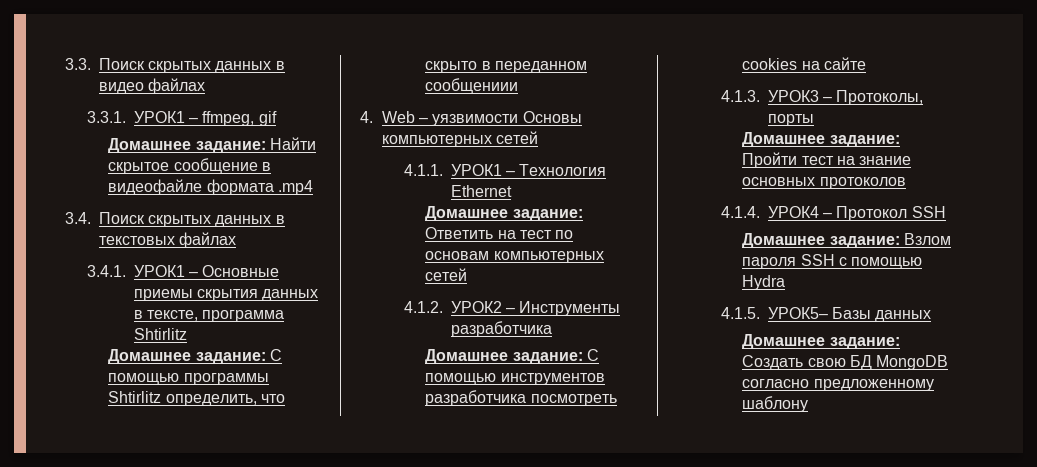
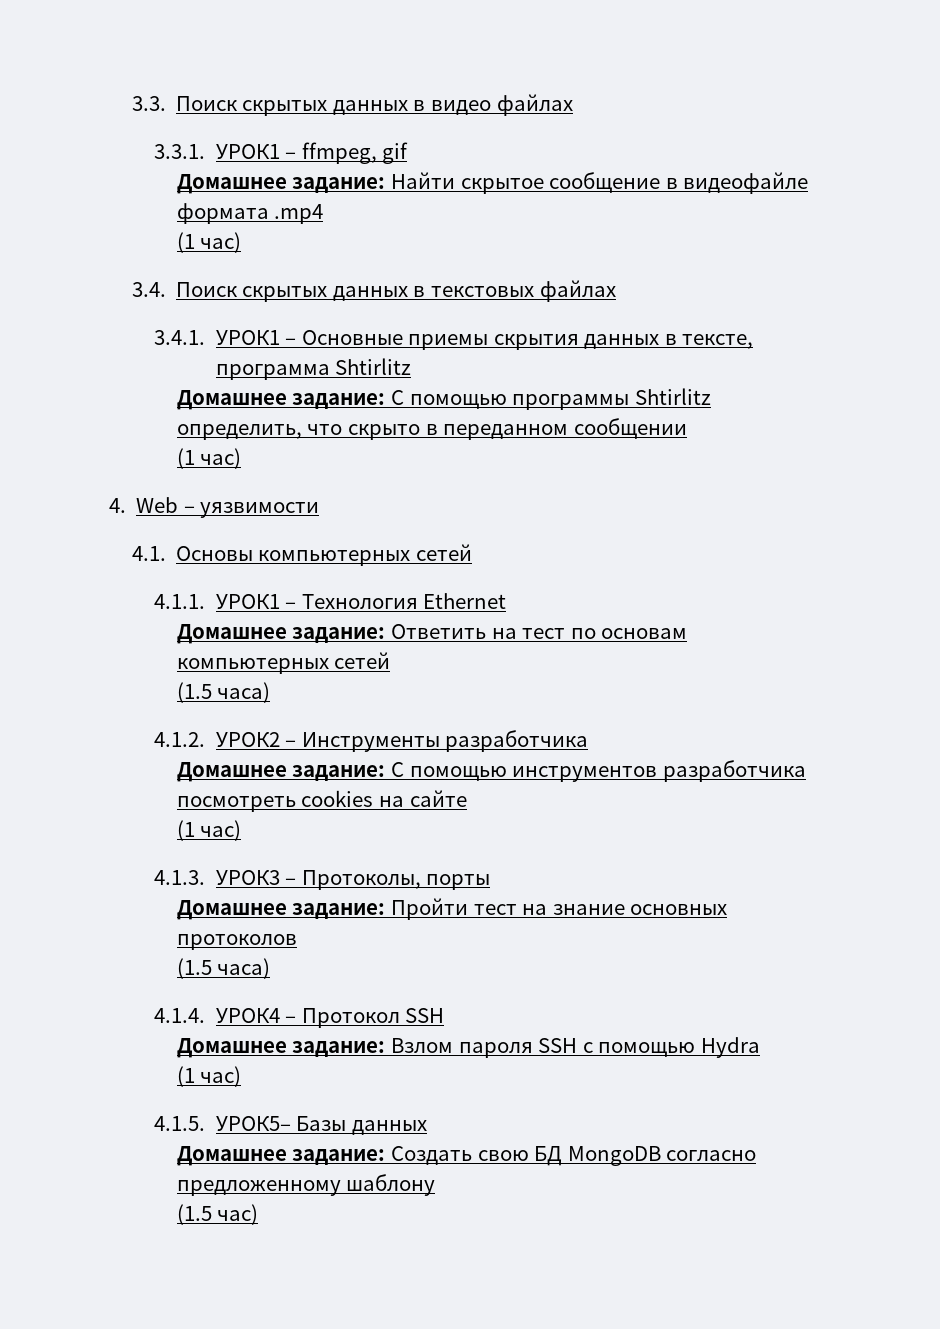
(314, 187) none -> [176,232,242,253] // (1 час)
[425,78,519,94] сообщениии -> [573,418,687,439] [176,448,242,469] сообщении // (1 час)
(519, 120) none -> [131,546,166,561] // 4.1.
(468, 274) none -> [176,682,271,703] // (1.5 часа)
(867, 63) none -> [176,820,242,841] // (1 час)
(906, 183) none -> [176,958,271,979] // (1.5 часа)
(786, 282) none -> [176,1066,242,1087] // (1 час)
(809, 404) none -> [176,1204,259,1225] // (1.5 час)

